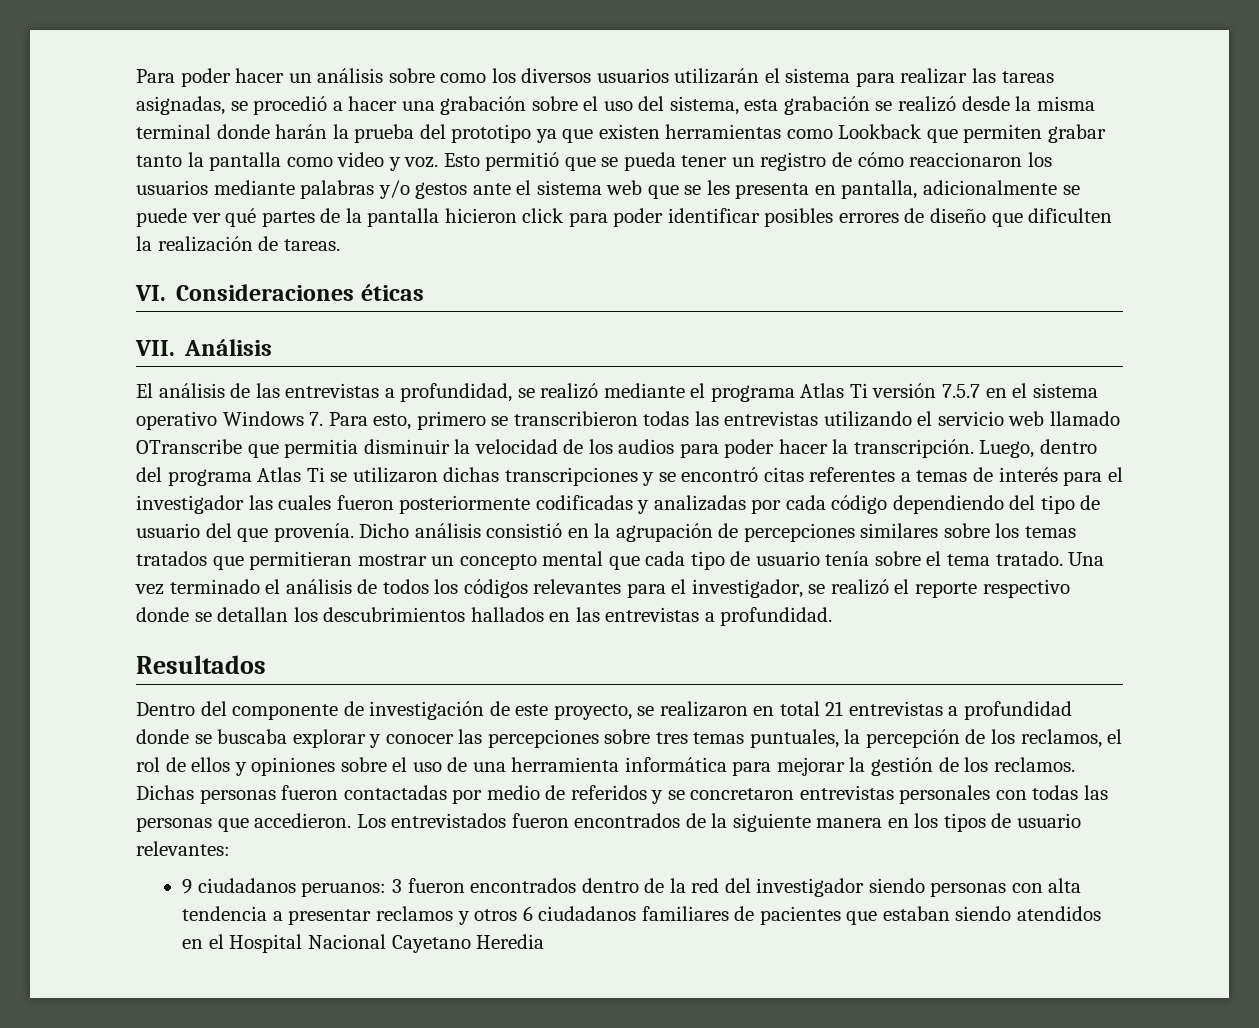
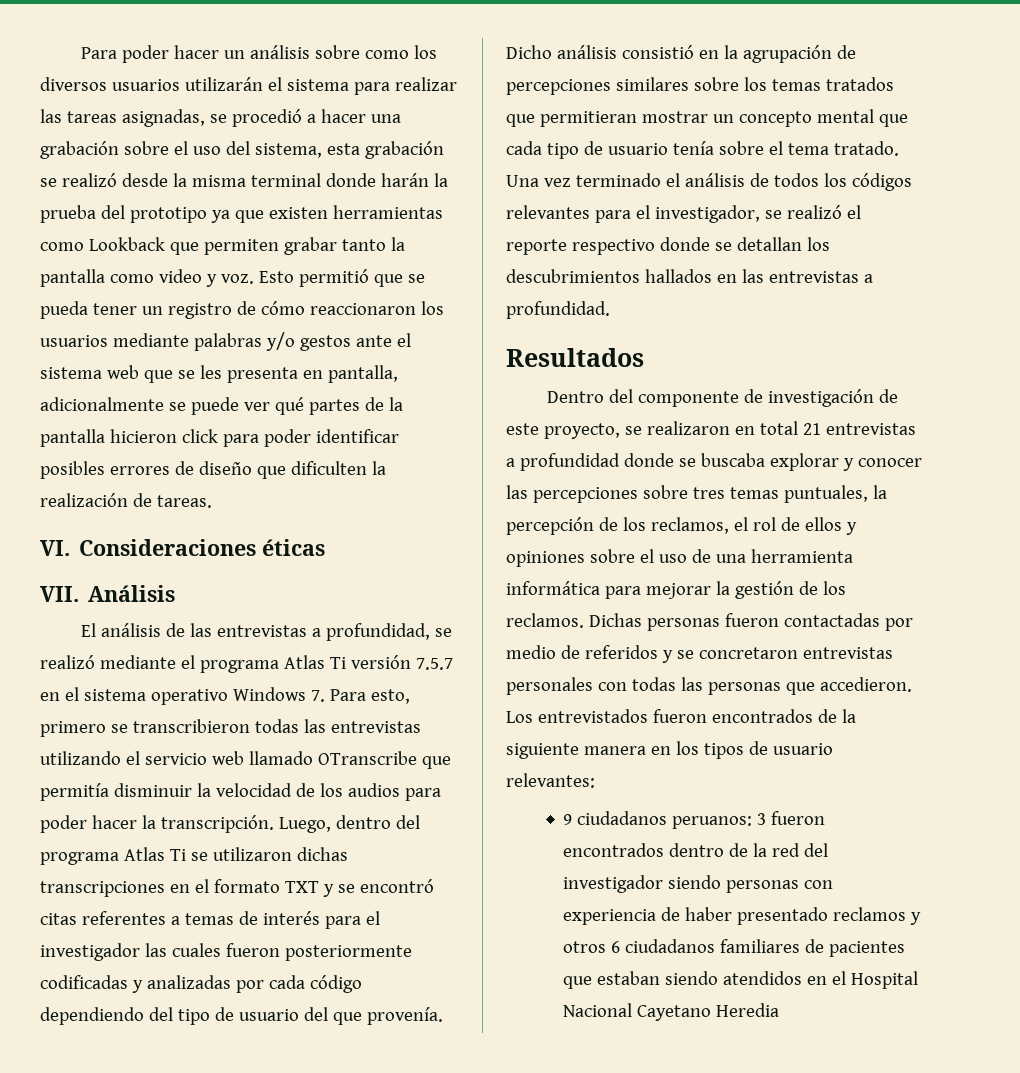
[284,439,359,458] permitia -> [40,783,109,801] permitía
(638, 476) none -> [169,879,319,893] en el formato TXT
[1048,878,1082,893] [182,906,372,925] alta tendencia a presentar -> [563,907,829,925] experiencia de haber presentado

